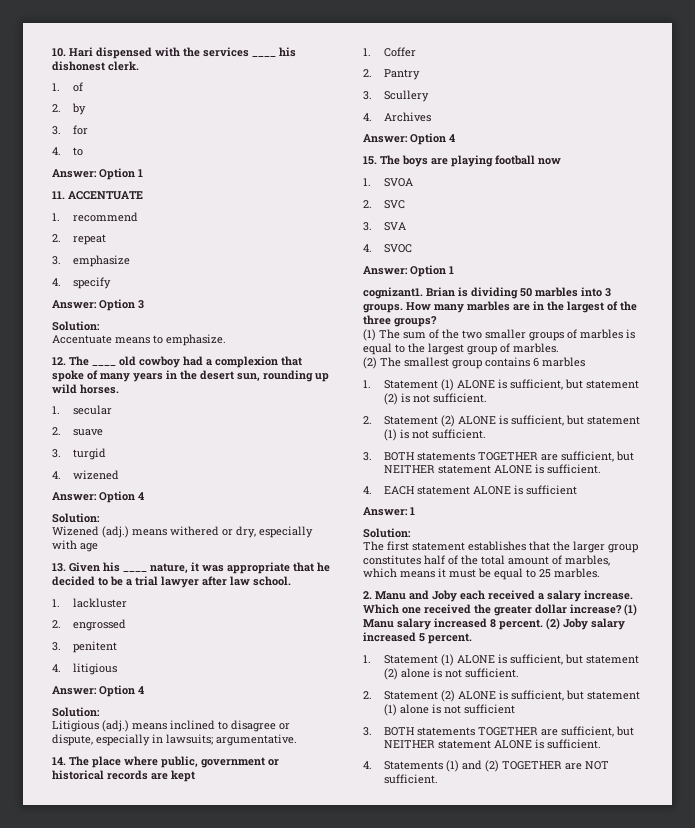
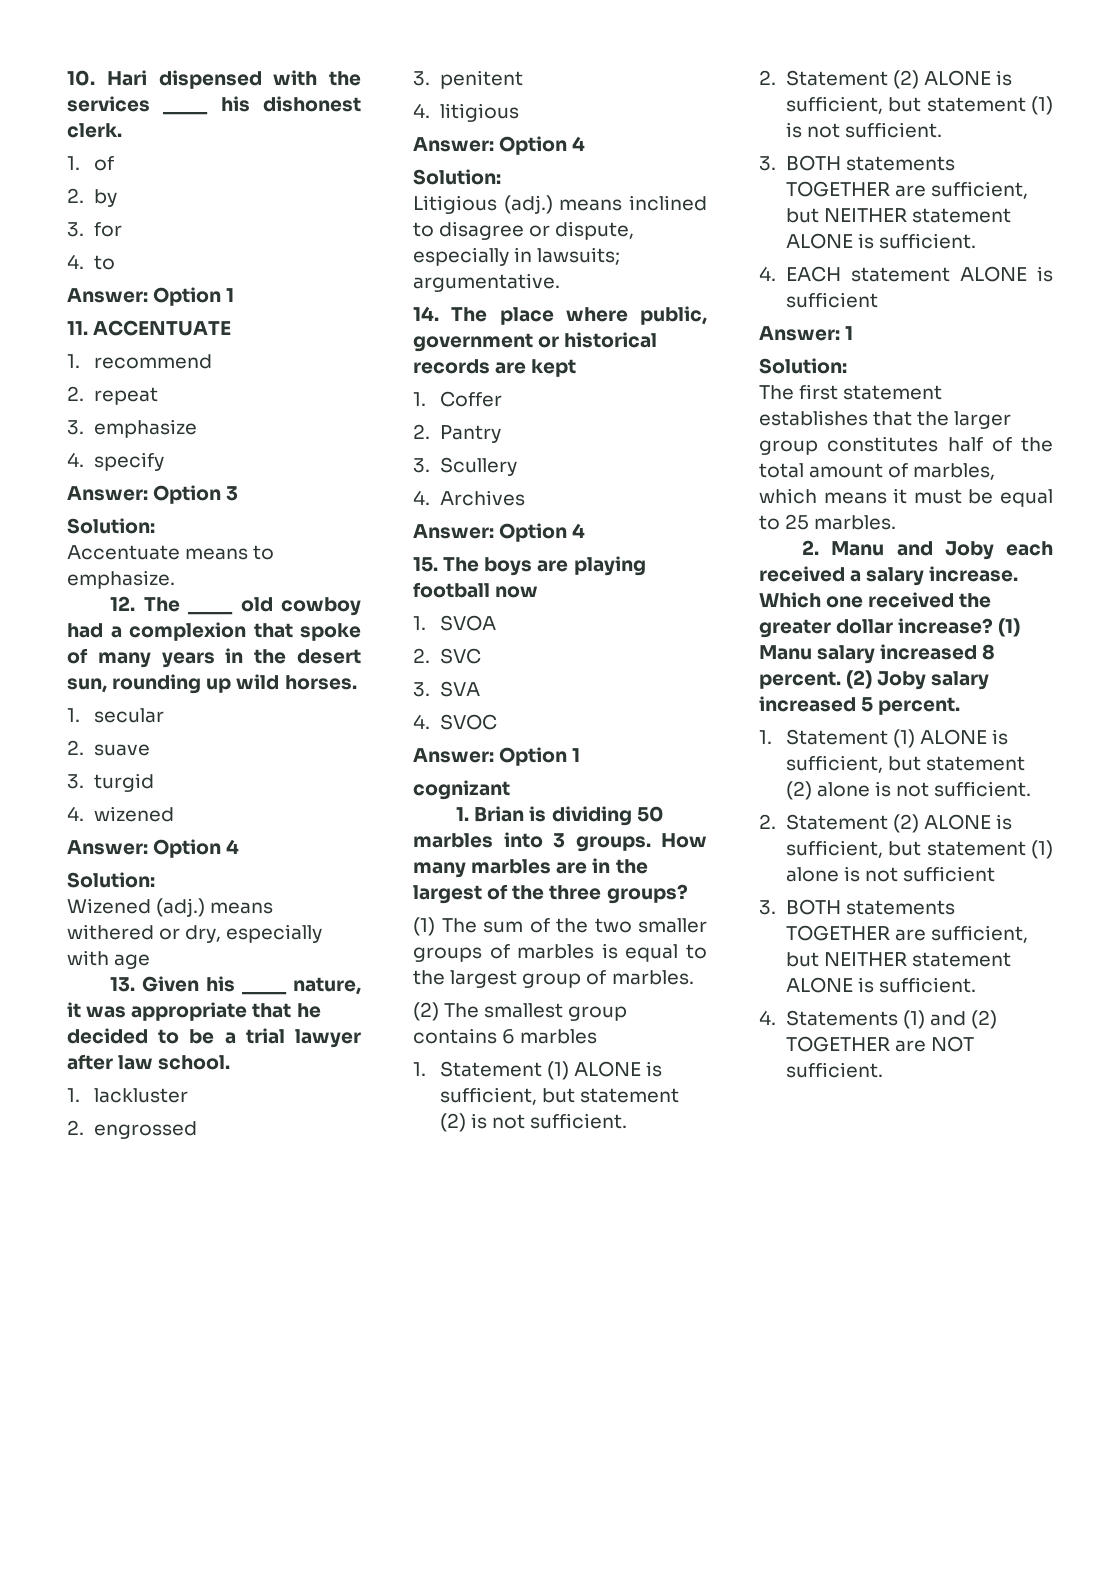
[363,287,423,299] cognizant1. -> [413,780,510,800] [456,807,470,821] cognizant // 1.

